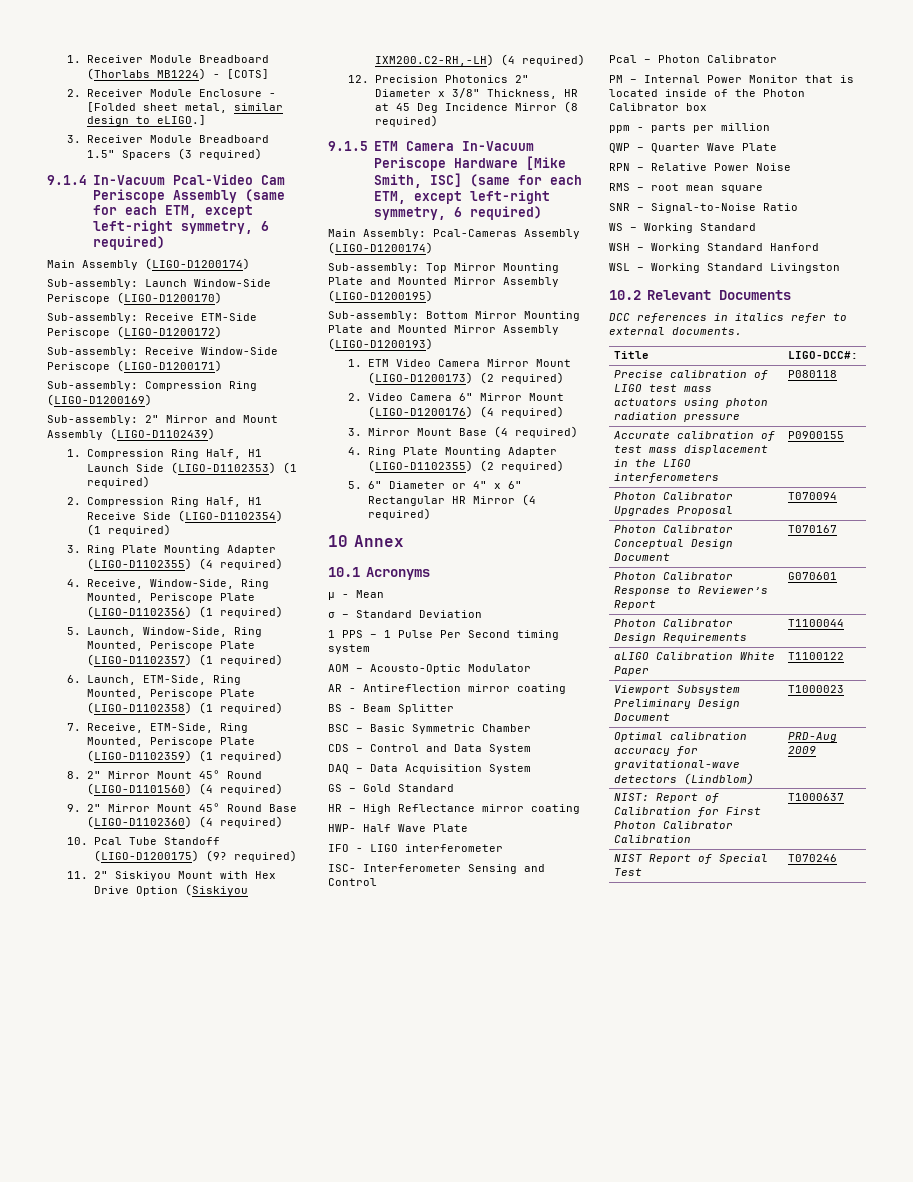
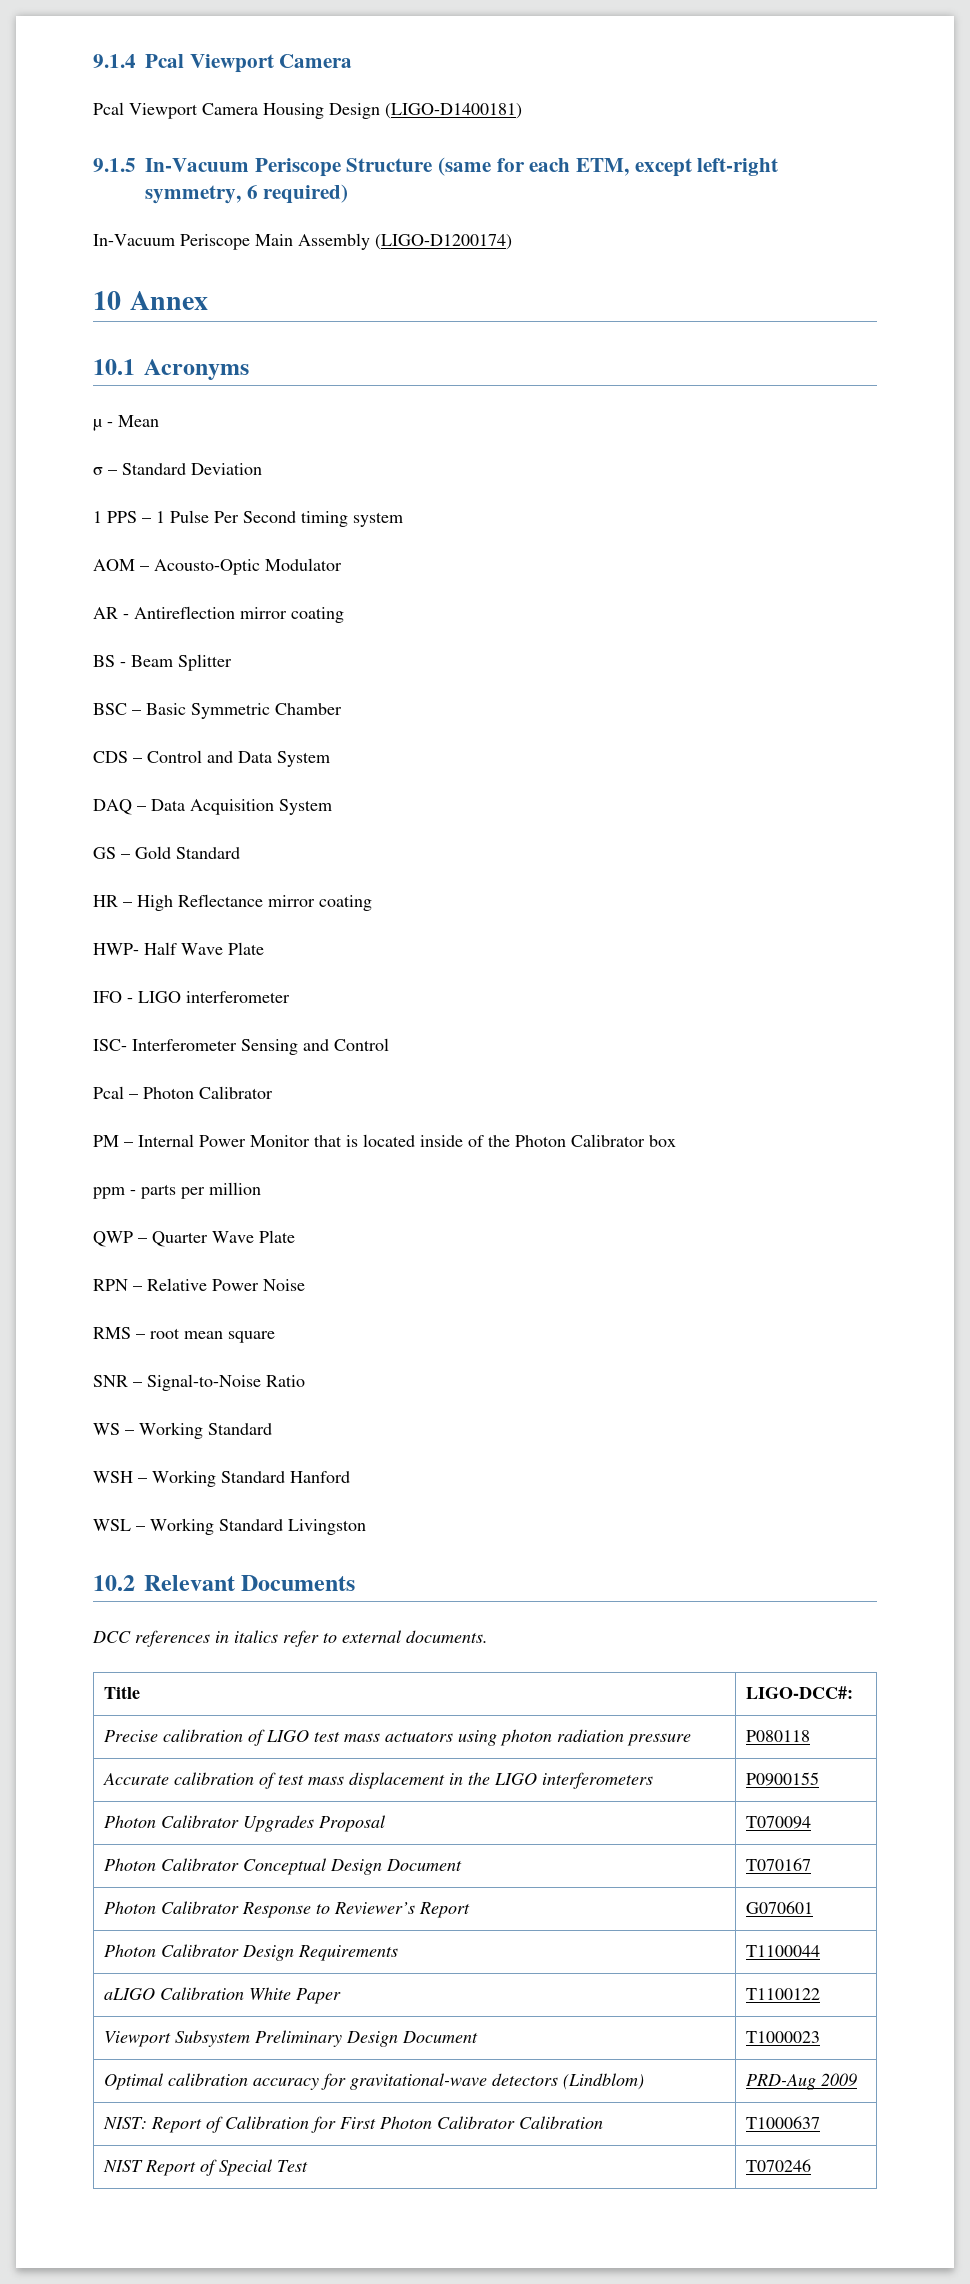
[67,55,270,63] [87,68,270,80] [67,89,277,97] [87,102,284,113] [87,115,207,126] [67,135,270,143] [87,148,263,160] [47,174,285,185] [92,189,285,203] [92,205,253,218] [92,220,269,234] [92,236,165,250] 1. Receiver Module Breadboard (Thorlabs MB1224) - [COTS] // 2. Receiver Module Enclosure - [Folded sheet metal, similar design to eLIGO.] // 3. Receiver Module Breadboard 1.5" Spacers (3 required) // 9.1.4 In-Vacuum Pcal-Video Cam Periscope Assembly (same for each ETM, except left-right symmetry, 6 required) // -> [93,54,353,73] [93,102,522,119] [93,157,779,177] [145,184,349,204] [93,234,250,250] 9.1.4 Pcal Viewport Camera // Pcal Viewport Camera Housing Design (LIGO-D1400181) // 9.1.5 In-Vacuum Periscope Structure (same for each ETM, except left-right symmetry, 6 required) // In-Vacuum Periscope
[47,279,271,289] [47,292,222,304] [47,313,257,323] [47,326,222,338] [47,347,278,357] [47,360,222,372] [47,381,257,391] [47,394,152,406] [47,415,278,425] [47,428,215,440] [67,449,263,459] [87,462,298,474] [87,476,151,488] [67,497,263,507] [87,510,284,522] [87,524,172,536] [67,545,277,555] [87,558,284,570] [67,579,270,589] [87,593,256,603] [87,606,284,618] [67,627,263,637] [87,641,256,651] [87,654,284,666] [67,675,242,685] [87,689,256,699] [87,702,284,714] [67,723,249,733] [87,737,256,747] [87,750,284,762] [67,770,263,779] [87,783,284,795] [67,803,298,812] [87,816,284,828] [67,837,220,845] [93,850,297,862] [67,871,276,881] [93,884,248,896] [374,54,585,66] [348,75,529,83] [374,88,578,99] [374,101,578,113] [374,115,438,127] [328,141,534,151] [373,156,566,171] [373,173,582,188] [373,190,550,204] [373,206,542,220] [328,229,580,239] [328,242,433,254] [328,263,559,273] [328,277,559,287] [328,290,433,302] [328,311,580,321] [328,325,559,335] [328,338,433,350] [348,359,572,367] [368,372,565,384] [348,393,565,401] [368,406,565,418] [348,426,579,438] [348,447,558,457] [368,460,565,472] [348,481,523,489] [368,494,537,506] [368,508,432,520] // Sub-assembly: Launch Window-Side Periscope (LIGO-D1200170) // Sub-assembly: Receive ETM-Side Periscope (LIGO-D1200172) // Sub-assembly: Receive Window-Side Periscope (LIGO-D1200171) // Sub-assembly: Compression Ring (LIGO-D1200169) // Sub-assembly: 2" Mirror and Mount Assembly (LIGO-D1102439) // 1. Compression Ring Half, H1 Launch Side (LIGO-D1102353) (1 required) // 2. Compression Ring Half, H1 Receive Side (LIGO-D1102354) (1 required) // 3. Ring Plate Mounting Adapter (LIGO-D1102355) (4 required) // 4. Receive, Window-Side, Ring Mounted, Periscope Plate (LIGO-D1102356) (1 required) // 5. Launch, Window-Side, Ring Mounted, Periscope Plate (LIGO-D1102357) (1 required) // 6. Launch, ETM-Side, Ring Mounted, Periscope Plate (LIGO-D1102358) (1 required) // 7. Receive, ETM-Side, Ring Mounted, Periscope Plate (LIGO-D1102359) (1 required) // 8. 2" Mirror Mount 45° Round (LIGO-D1101560) (4 required) // 9. 2" Mirror Mount 45° Round Base (LIGO-D1102360) (4 required) // 10. Pcal Tube Standoff (LIGO-D1200175) (9? required) // 11. 2" Siskiyou Mount with Hex Drive Option (Siskiyou IXM200.C2-RH,-LH) (4 required) // 12. Precision Photonics 2" Diameter x 3/8" Thickness, HR at 45 Deg Incidence Mirror (8 required) // 9.1.5 ETM Camera In-Vacuum Periscope Hardware [Mike Smith, ISC] (same for each ETM, except left-right symmetry, 6 required) // Main Assembly: Pcal-Cameras Assembly (LIGO-D1200174) // Sub-assembly: Top Mirror Mounting Plate and Mounted Mirror Assembly (LIGO-D1200195) // Sub-assembly: Bottom Mirror Mounting Plate and Mounted Mirror Assembly (LIGO-D1200193) // 1. ETM Video Camera Mirror Mount (LIGO-D1200173) (2 required) // 2. Video Camera 6" Mirror Mount (LIGO-D1200176) (4 required) // 3. Mirror Mount Base (4 required) // 4. Ring Plate Mounting Adapter (LIGO-D1102355) (2 required) // 5. 6" Diameter or 4" x 6" Rectangular HR Mirror (4 required) -> (512, 242) none

